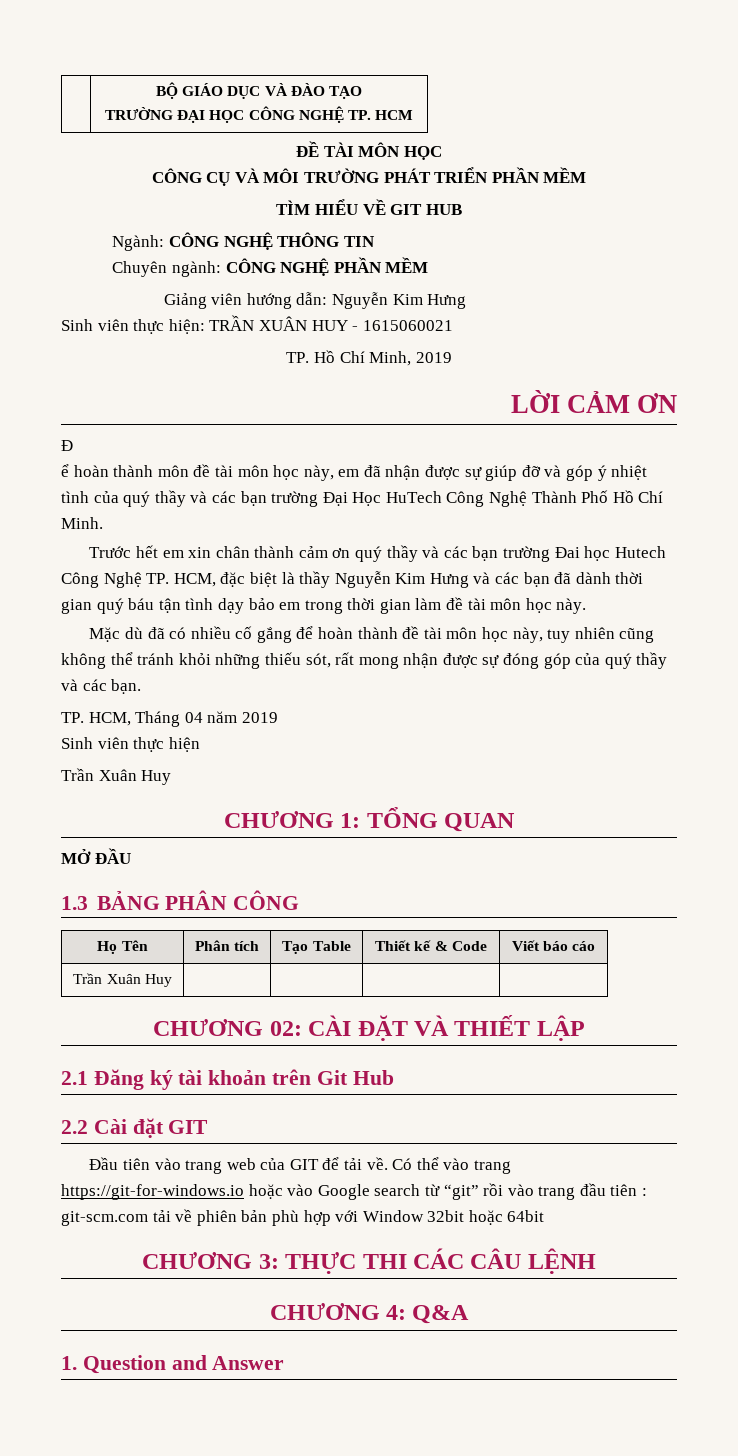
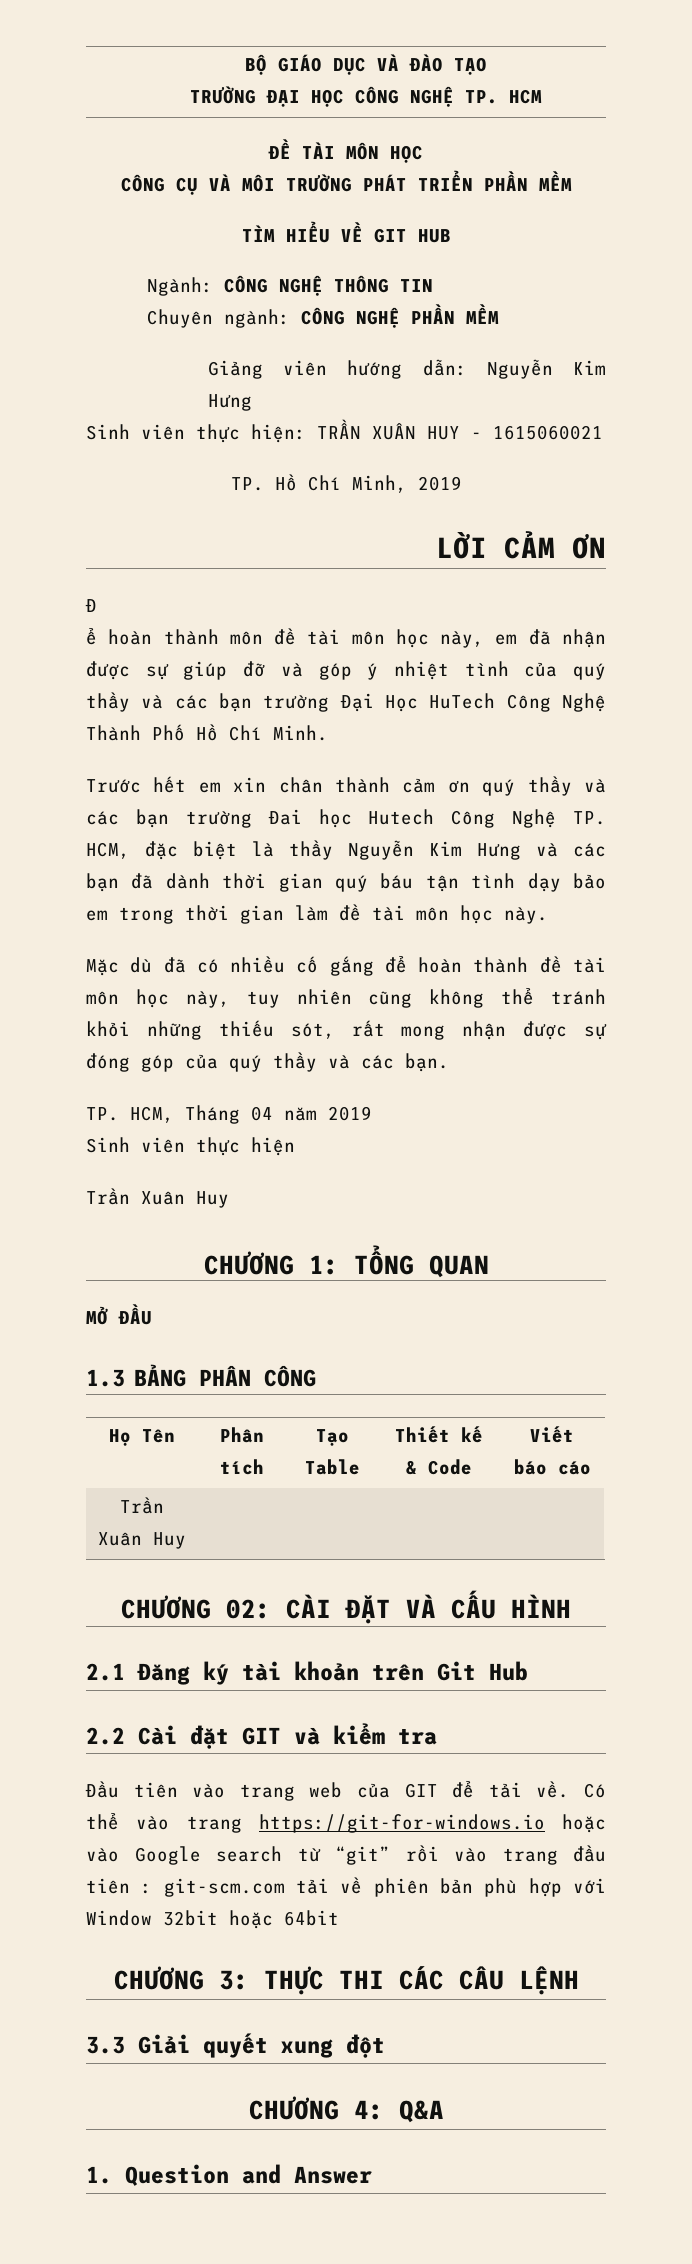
[454,1015,585,1041] THIẾT LẬP -> [451,1590,571,1619] CẤU HÌNH
(209, 1127) none -> [294,1723,437,1745] và kiểm tra
(596, 1261) none -> [86,2033,385,2058] // 3.3 Giải quyết xung đột

